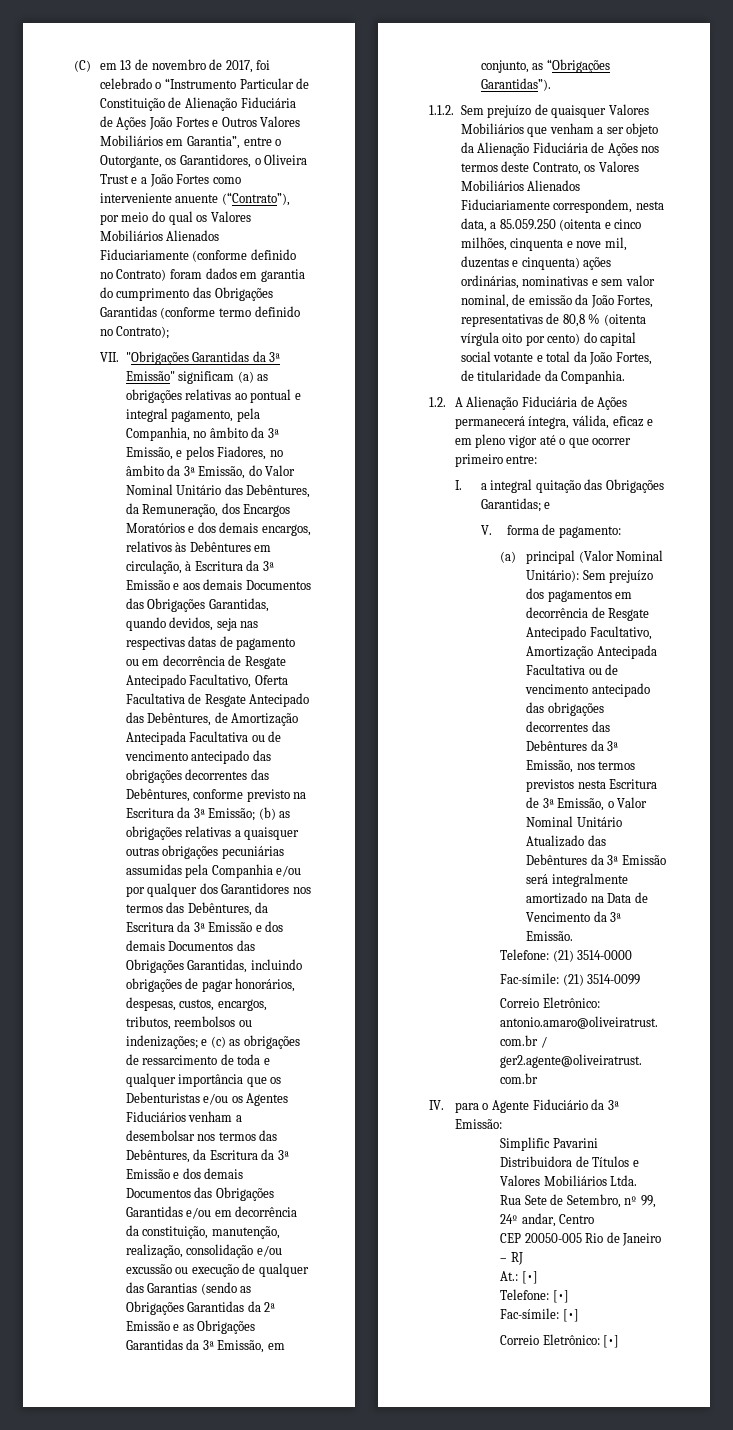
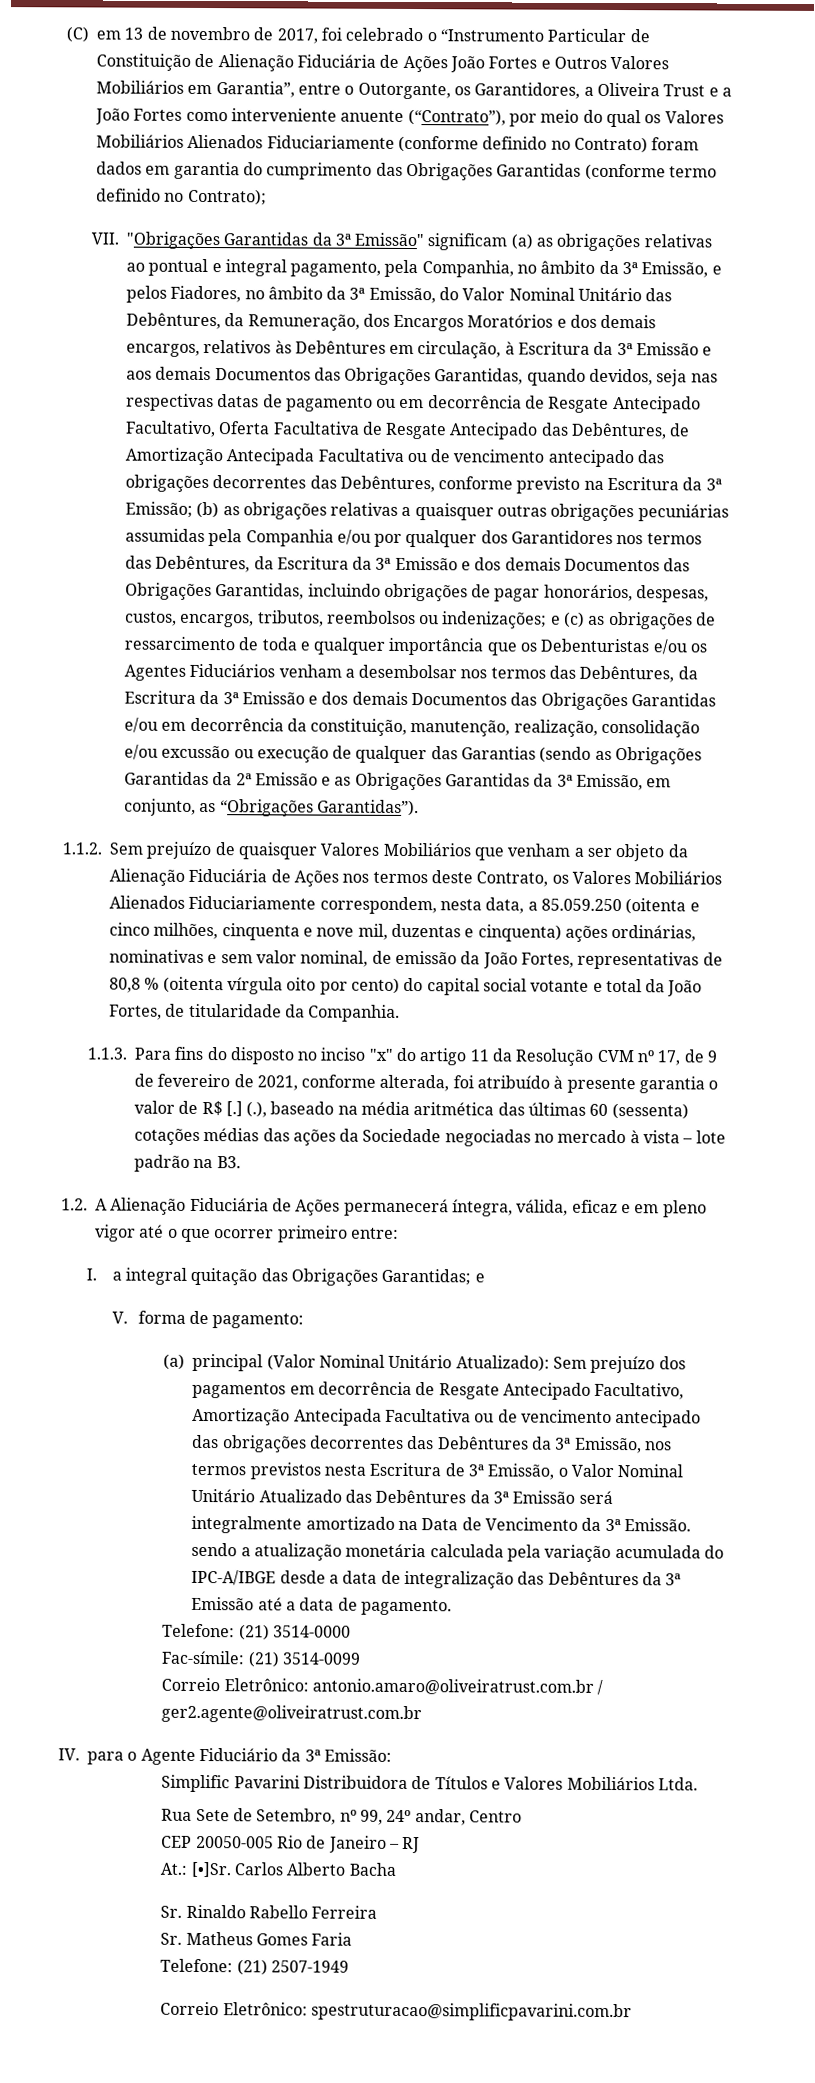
[254,158,261,165] o -> [583,86,594,96] a
(626, 377) none -> [86,1046,717,1066] [133,1073,719,1094] [133,1100,689,1120] [133,1128,726,1147] [133,1154,241,1172] // 1.1.3. Para fins do disposto no inciso "x" do artigo 11 da Resolução CVM nº 17, de 9 de fevereiro de 2021, conforme alterada, foi atribuído à presente garantia o valor de R$ [.] (.), baseado na média aritmética das últimas 60 (sessenta) cotações médias das ações da Sociedade negociadas no mercado à vista – lote padrão na B3.
[526,570,580,582] Unitário): -> [388,1354,550,1372] Unitário Atualizado):
(574, 936) none -> [191,1542,725,1563] [191,1569,682,1589] [191,1596,453,1616] sendo a atualização monetária calculada pela variação acumulada do IPC-A/IBGE desde a data de integralização das Debêntures da 3ª Emissão até a data de pagamento.
[521,1271,538,1284] [500,1289,569,1303] [500,1308,579,1322] [500,1334,620,1348] [•] // Telefone: [•] // Fac-símile: [•] // Correio Eletrônico: [•] -> [190,1861,396,1878] [160,1904,378,1919] [160,1931,353,1946] [160,1958,350,1976] [160,2001,633,2022] [•]Sr. Carlos Alberto Bacha // Sr. Rinaldo Rabello Ferreira // Sr. Matheus Gomes Faria // Telefone: (21) 2507-1949 // Correio Eletrônico: spestruturacao@simplificpavarini.com.br

